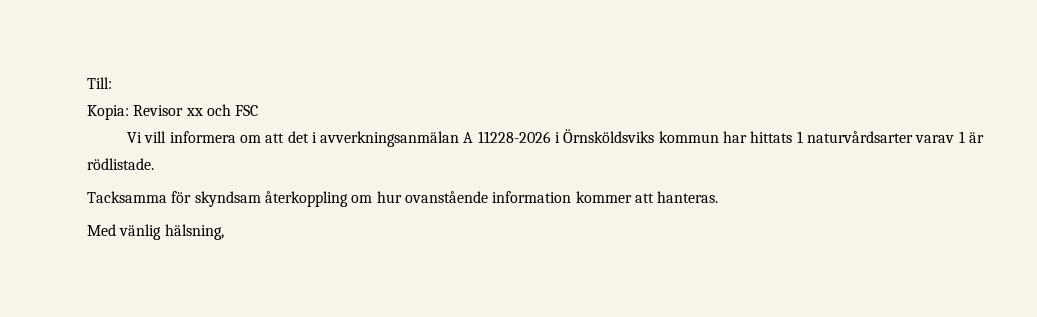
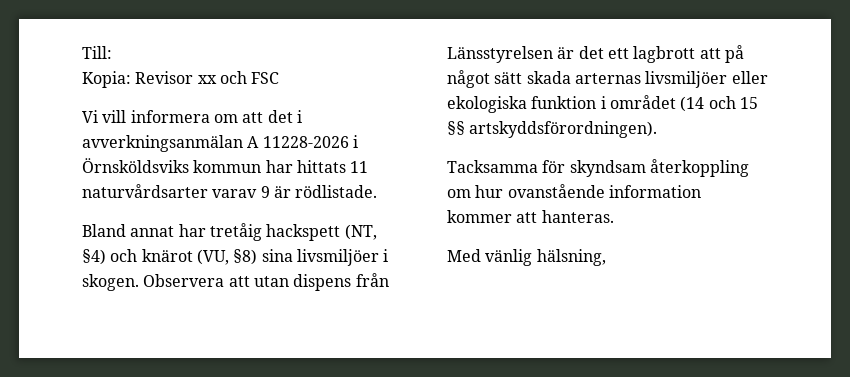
[796,131,803,143] 1 -> [350,161,369,173] 11
[958,131,965,143] 1 -> [260,186,270,198] 9
(154, 164) none -> [82,223,377,241] [82,249,389,266] [82,273,389,291] [447,45,744,63] [447,70,768,88] [447,95,758,113] [447,121,658,138] // Bland annat har tretåig hackspett (NT, §4) och knärot (VU, §8) sina livsmiljöer i skogen. Observera att utan dispens från Länsstyrelsen är det ett lagbrott att på något sätt skada arternas livsmiljöer eller ekologiska funktion i området (14 och 15 §§ artskyddsförordningen).

